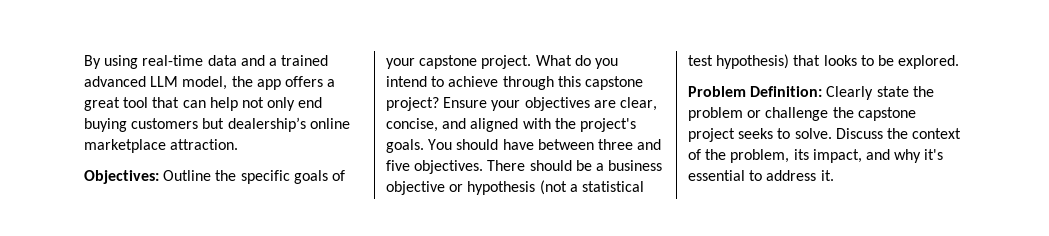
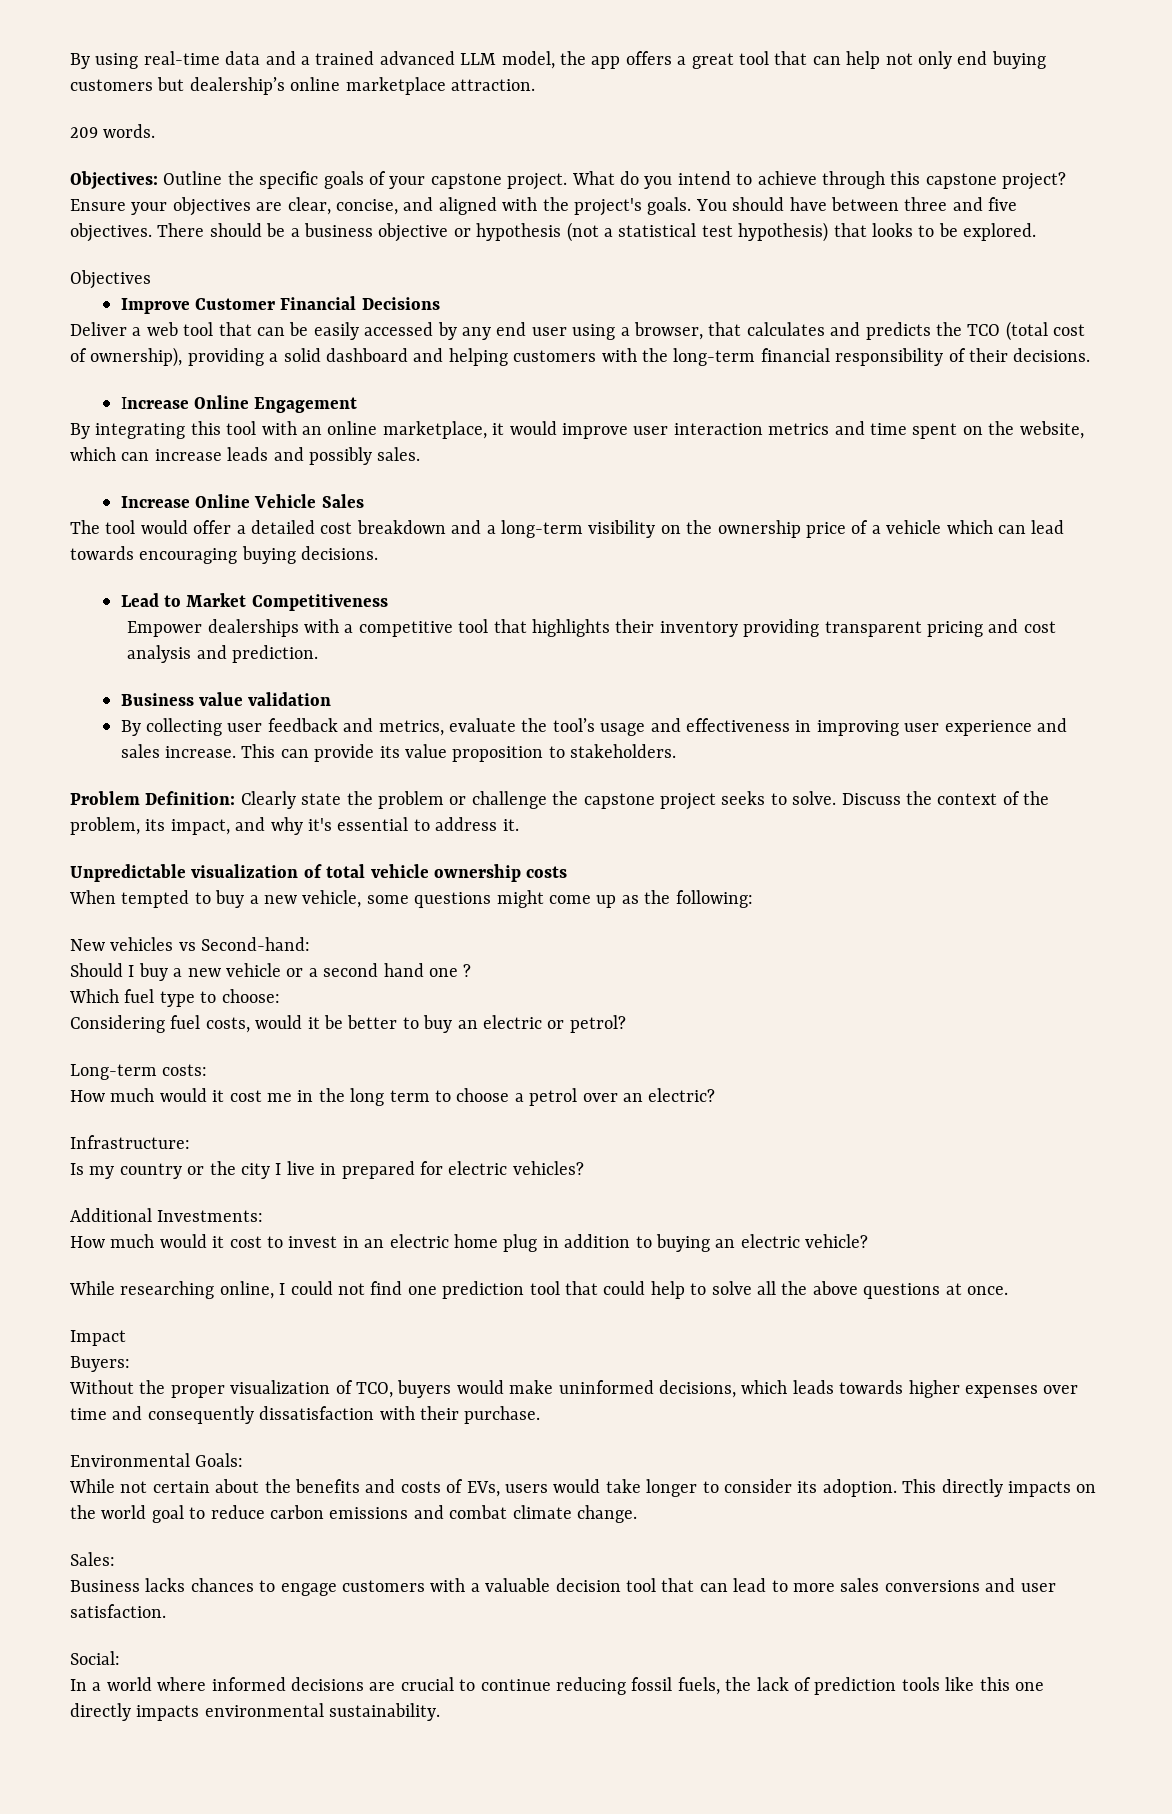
(239, 144) none -> [70,124,156,138] // 209 words.
(960, 62) none -> [70,270,151,289] [120,296,440,314] [70,321,1086,341] [70,347,1091,367] [120,395,358,413] [70,421,1084,439] [70,447,421,465] [120,494,364,508] [70,520,1065,538] [70,546,379,564] [120,593,388,611] [127,619,1056,637] [127,645,318,663] [120,692,332,706] [120,718,1067,736] [120,744,677,762] // Objectives // Improve Customer Financial Decisions // Deliver a web tool that can be easily accessed by any end user using a browser, that calculates and predicts the TCO (total cost of ownership), providing a solid dashboard and helping customers with the long-term financial responsibility of their decisions. // Increase Online Engagement // By integrating this tool with an online marketplace, it would improve user interaction metrics and time spent on the website, which can increase leads and possibly sales. // Increase Online Vehicle Sales // The tool would offer a detailed cost breakdown and a long-term visibility on the ownership price of a vehicle which can lead towards encouraging buying decisions. // Lead to Market Competitiveness // Empower dealerships with a competitive tool that highlights their inventory providing transparent pricing and cost analysis and prediction. // Business value validation // By collecting user feedback and metrics, evaluate the tool’s usage and effectiveness in improving user experience and sales increase. This can provide its value proposition to stakeholders.
(834, 175) none -> [70,864,568,882] [69,890,753,908] [70,937,311,951] [70,963,472,981] [69,989,280,1007] [70,1015,626,1033] [70,1064,208,1080] [70,1088,716,1106] [70,1135,190,1149] [70,1161,584,1179] [70,1208,264,1222] [70,1234,869,1252] [69,1281,1008,1299] [70,1330,126,1346] [70,1356,130,1372] [69,1380,1079,1398] [70,1406,541,1424] [70,1453,244,1467] [69,1479,1097,1497] [70,1505,637,1523] [70,1552,115,1566] [70,1578,1056,1596] [70,1604,166,1618] [70,1651,120,1665] [70,1677,1044,1695] [70,1703,441,1721] // Unpredictable visualization of total vehicle ownership costs // When tempted to buy a new vehicle, some questions might come up as the following: // New vehicles vs Second-hand: // Should I buy a new vehicle or a second hand one ? // Which fuel type to choose: // Considering fuel costs, would it be better to buy an electric or petrol? // Long-term costs: // How much would it cost me in the long term to choose a petrol over an electric? // Infrastructure: // Is my country or the city I live in prepared for electric vehicles? // Additional Investments: // How much would it cost to invest in an electric home plug in addition to buying an electric vehicle? // While researching online, I could not find one prediction tool that could help to solve all the above questions at once. // Impact // Buyers: // Without the proper visualization of TCO, buyers would make uninformed decisions, which leads towards higher expenses over time and consequently dissatisfaction with their purchase. // Environmental Goals: // While not certain about the benefits and costs of EVs, users would take longer to consider its adoption. This directly impacts on the world goal to reduce carbon emissions and combat climate change. // Sales: // Business lacks chances to engage customers with a valuable decision tool that can lead to more sales conversions and user satisfaction. // Social: // In a world where informed decisions are crucial to continue reducing fossil fuels, the lack of prediction tools like this one directly impacts environmental sustainability.

